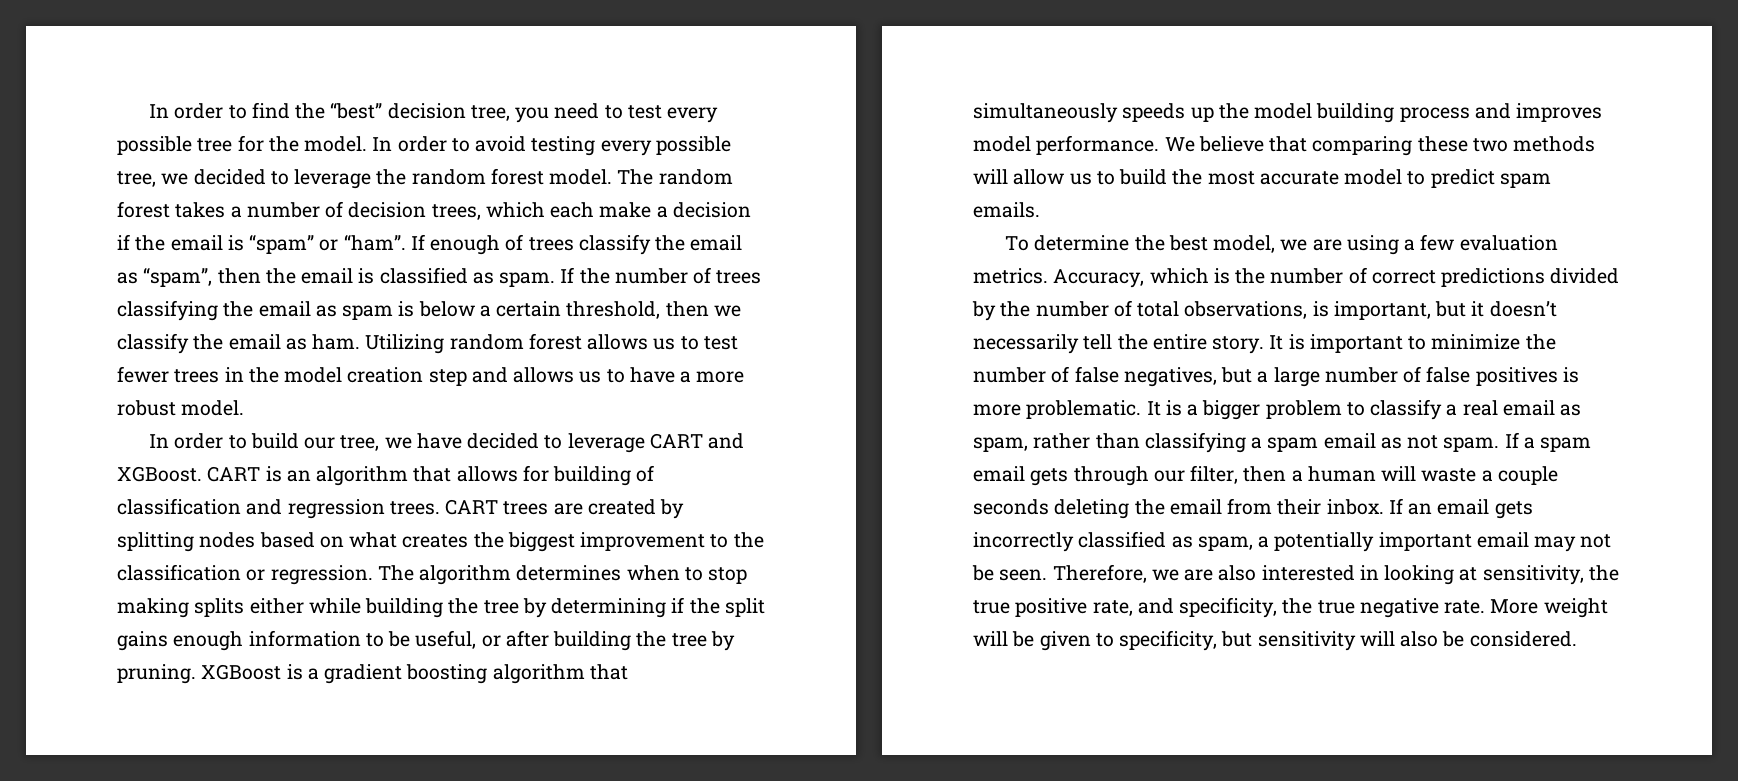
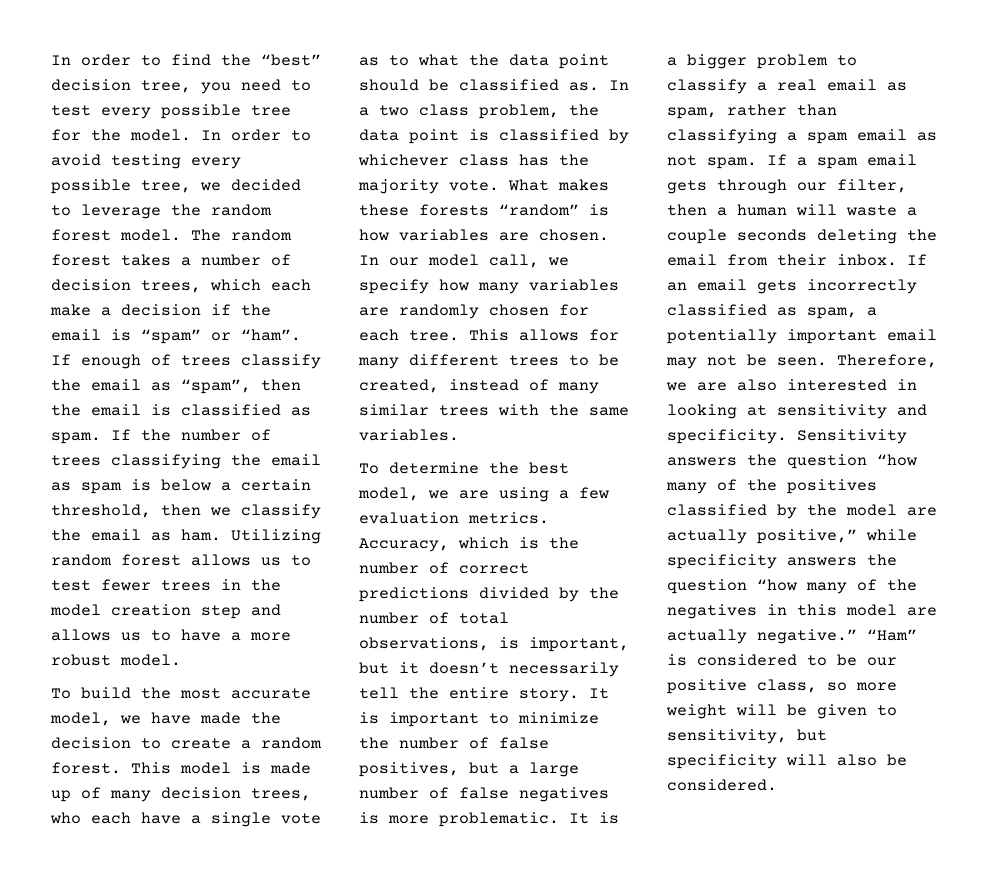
[148,433,745,453] [117,465,655,486] [117,498,685,519] [117,532,764,552] [117,564,748,585] [117,597,765,618] [117,630,735,651] [117,664,628,684] [973,103,1603,123] [973,135,1596,156] [973,169,1551,188] [973,202,1040,218] In order to build our tree, we have decided to leverage CART and XGBoost. CART is an algorithm that allows for building of classification and regression trees. CART trees are created by splitting nodes based on what creates the biggest improvement to the classification or regression. The algorithm determines when to stop making splits either while building the tree by determining if the split gains enough information to be useful, or after building the tree by pruning. XGBoost is a gradient boosting algorithm that simultaneously speeds up the model building process and improves model performance. We believe that comparing these two methods will allow us to build the most accurate model to predict spam emails. -> [51,687,311,699] [50,712,281,726] [51,737,322,749] [51,762,311,774] [51,787,311,802] [50,812,321,827] [359,54,609,69] [359,79,629,91] [359,104,599,119] [359,129,629,144] [358,154,589,166] [358,179,609,194] [359,204,609,216] [359,229,609,241] [359,254,569,268] [359,279,619,294] [359,304,589,319] [359,329,619,341] [358,354,619,369] [359,379,599,394] [359,404,629,416] [359,429,459,441] To build the most accurate model, we have made the decision to create a random forest. This model is made up of many decision trees, who each have a single vote as to what the data point should be classified as. In a two class problem, the data point is classified by whichever class has the majority vote. What makes these forests “random” is how variables are chosen. In our model call, we specify how many variables are randomly chosen for each tree. This allows for many different trees to be created, instead of many similar trees with the same variables.
[1123,367,1217,387] negatives, -> [359,762,459,777] positives,
[1475,367,1558,386] positives -> [519,787,609,802] negatives
[1482,565,1619,585] [973,597,1539,618] sensitivity, the true positive rate, and specificity, the true negative rate. More -> [777,404,927,419] [667,429,907,444] [667,454,917,469] [666,479,877,494] [667,504,937,519] [667,529,917,544] [667,554,897,569] [667,579,917,594] [667,604,937,619] [667,629,917,644] [667,654,897,666] [667,679,897,694] sensitivity and specificity. Sensitivity answers the question “how many of the positives classified by the model are actually positive,” while specificity answers the question “how many of the negatives in this model are actually negative.” “Ham” is considered to be our positive class, so more
[1119,630,1356,651] specificity, but sensitivity -> [667,729,827,744] [667,754,777,769] sensitivity, but specificity

